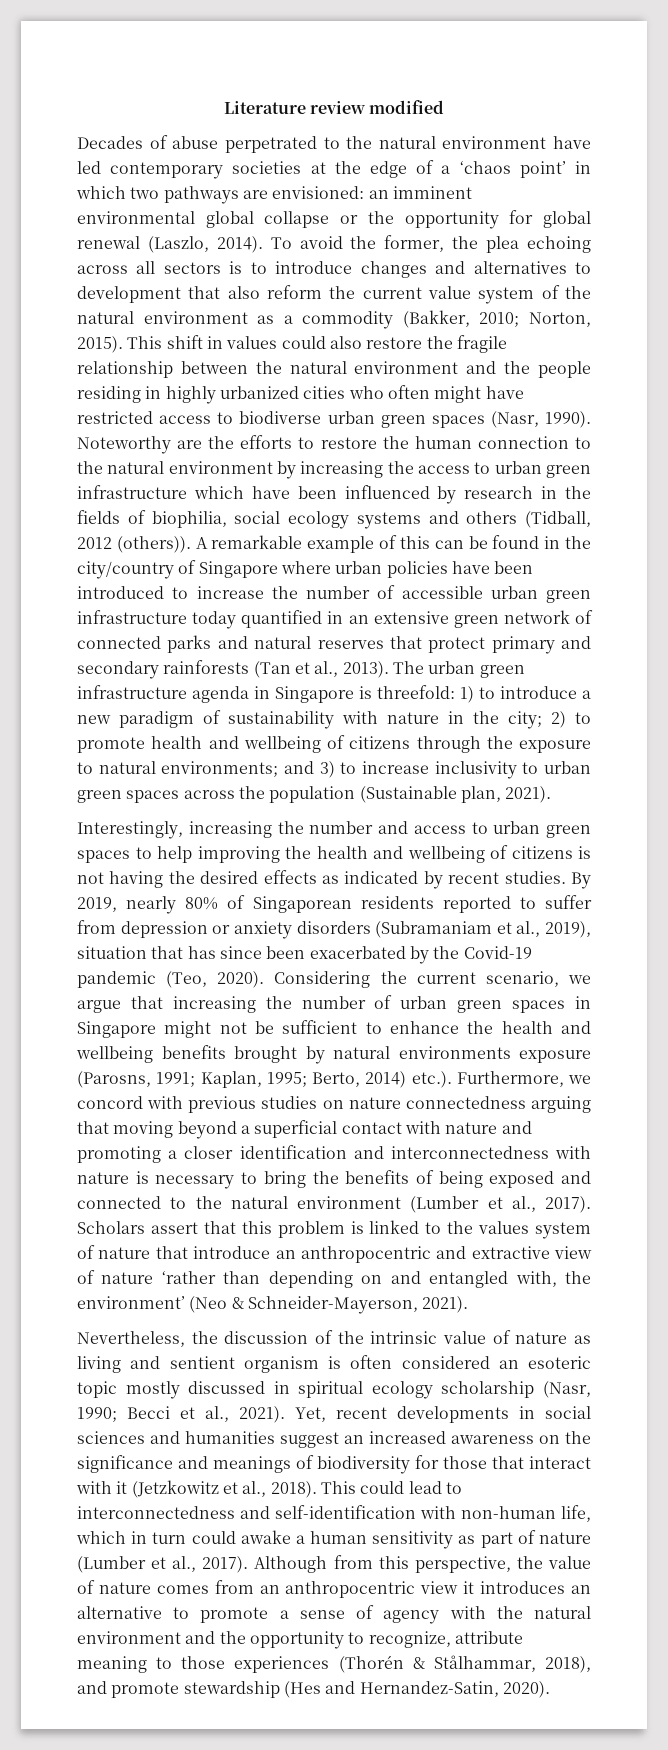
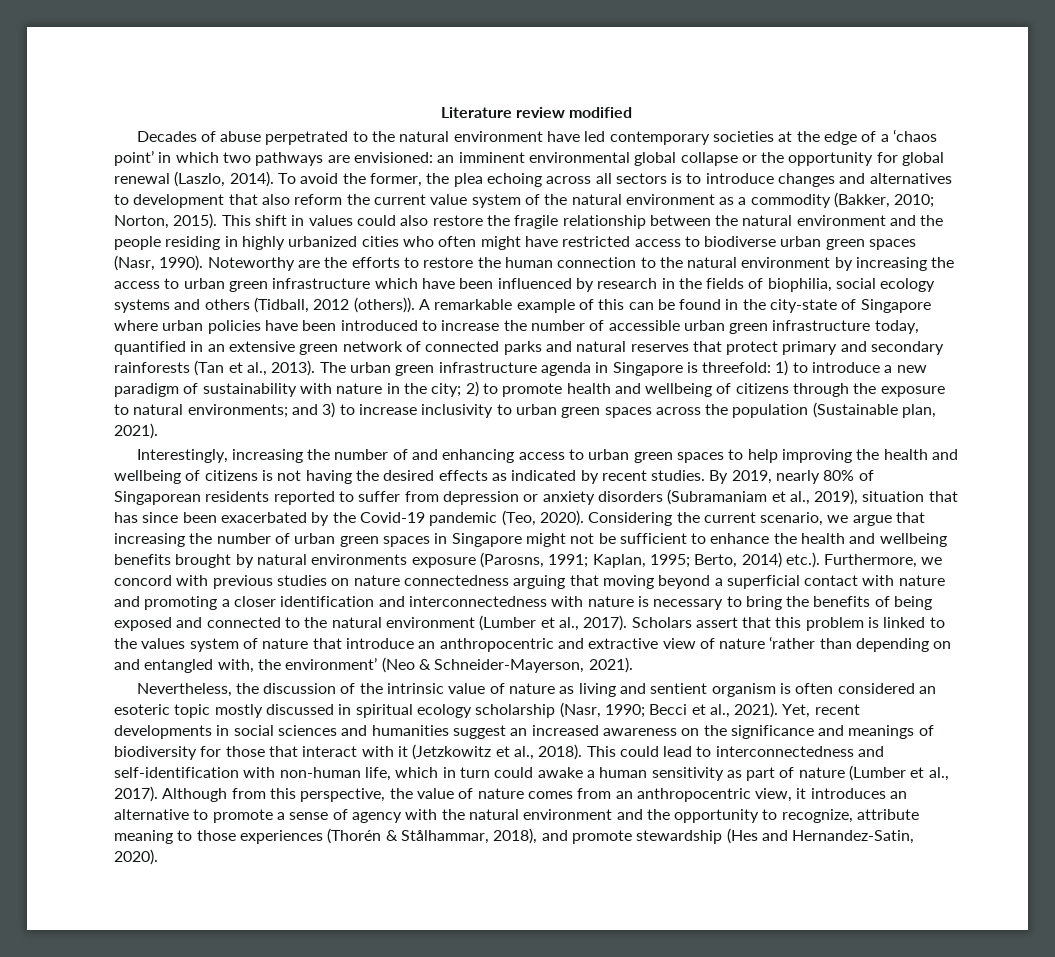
[77,561,174,579] city/country -> [770,299,838,313] city-state
[192,611,237,629] today -> [874,320,919,334] today,
[378,821,408,834] and -> [392,449,515,463] of and enhancing
[420,1581,459,1594] view -> [755,788,793,802] view,

